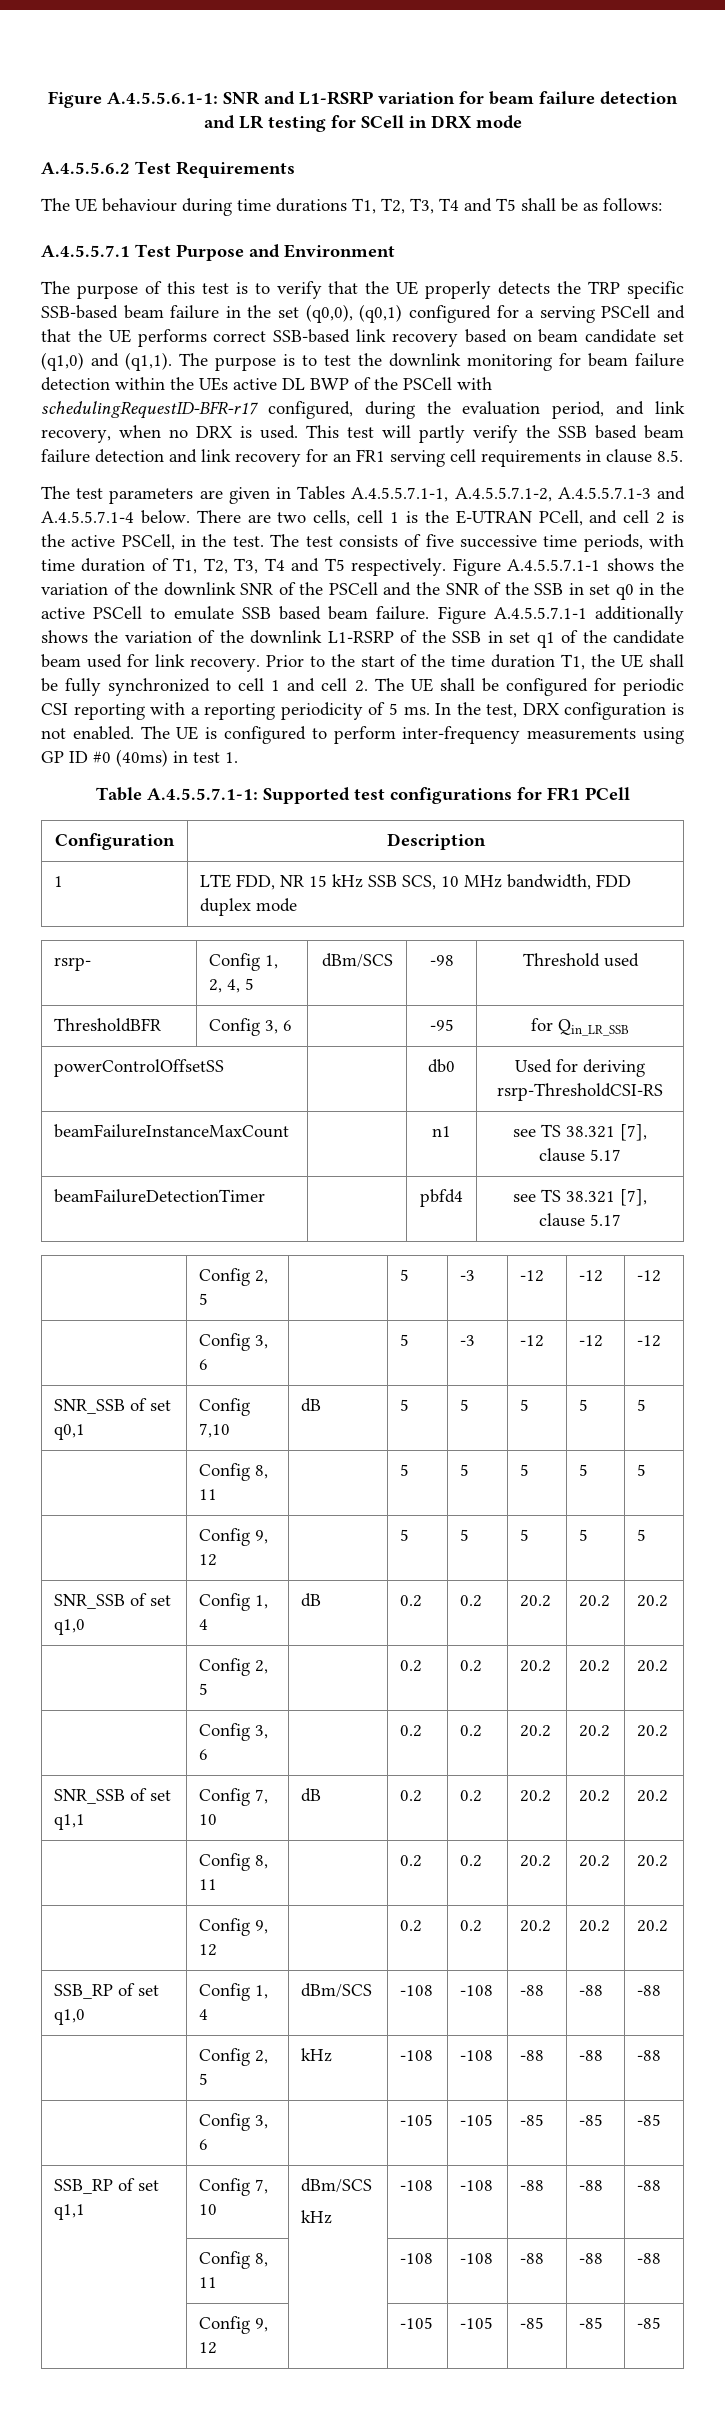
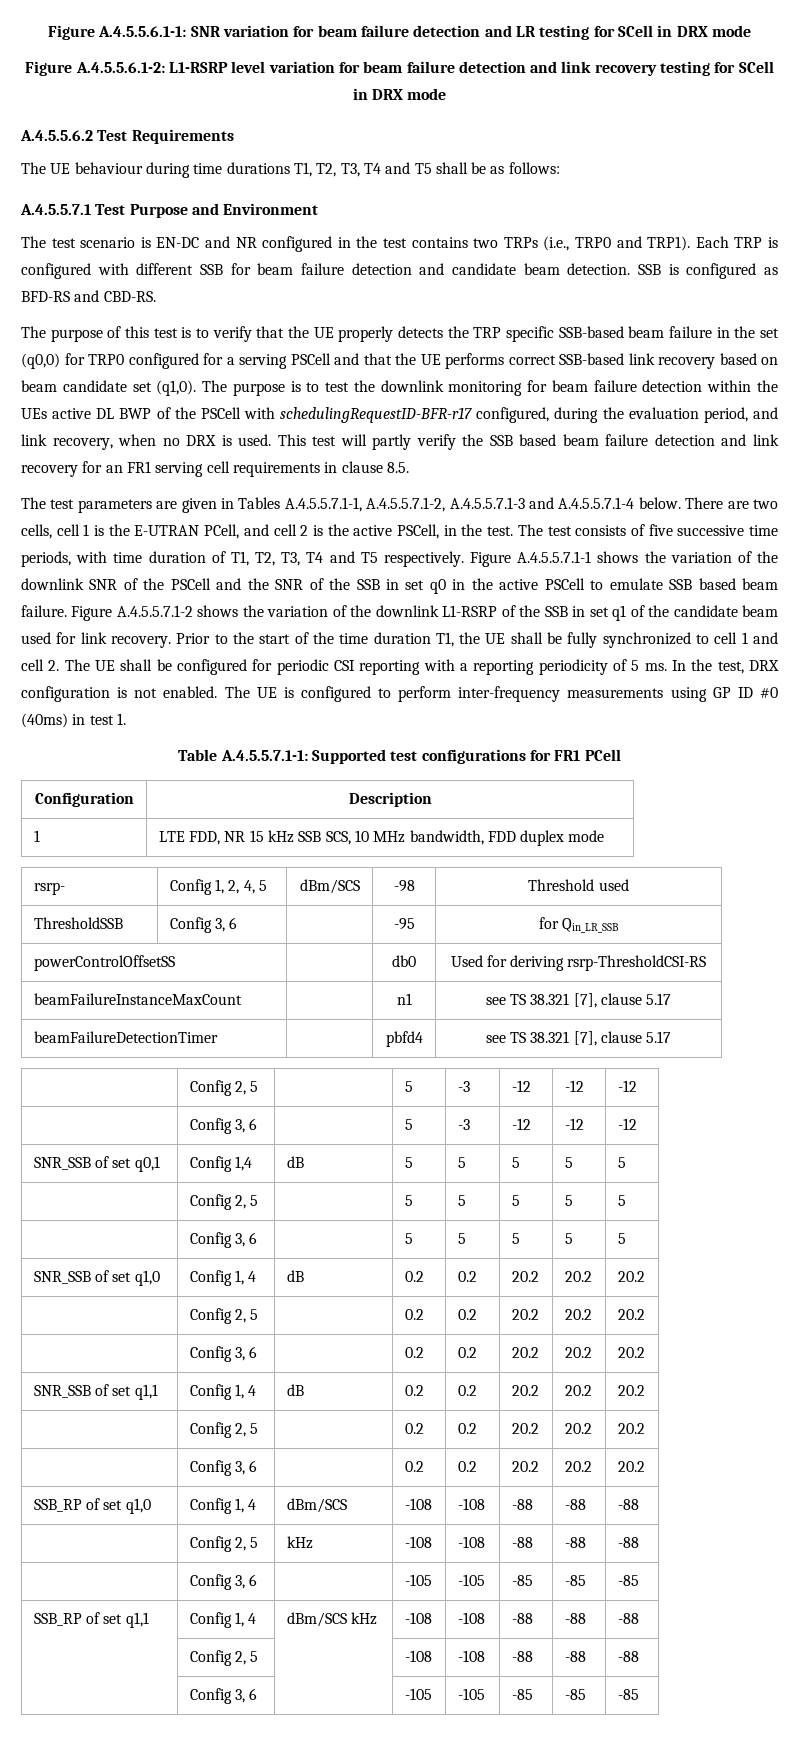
[264,91,373,105] and L1-RSRP -> (221, 31) none
(522, 122) none -> [25,61,774,76] [352,88,447,100] // Figure A.4.5.5.6.1-2: L1-RSRP level variation for beam failure detection and link recovery testing for SCell in DRX mode
(395, 251) none -> [21,236,779,252] [21,263,778,279] [21,290,156,302] // The test scenario is EN-DC and NR configured in the test contains two TRPs (i.e., TRP0 and TRP1). Each TRP is configured with different SSB for beam failure detection and candidate beam detection. SSB is configured as BFD-RS and CBD-RS.
[305,304,403,323] (q0,0), (q0,1) -> [21,353,124,369] (q0,0) for TRP0
[41,352,172,371] (q1,0) and (q1,1). -> [156,380,197,396] (q1,0).
[493,606,684,624] A.4.5.5.7.1-1 additionally -> [116,605,193,617] A.4.5.5.7.1-2
[54,1018,162,1032] ThresholdBFR -> [33,917,123,929] ThresholdSSB
[199,1423,231,1438] 7,10 -> [234,1156,252,1171] 1,4
[255,1465,269,1479] [199,1489,218,1500] [400,1464,410,1476] [460,1464,470,1476] [520,1464,530,1476] [579,1464,589,1476] [637,1464,647,1476] [199,1528,269,1546] [199,1554,218,1566] 8, 11 | | 5 | 5 | 5 | 5 | 5 // | Config 9, 12 -> [234,1195,259,1209] [404,1195,413,1206] [457,1195,466,1206] [511,1195,520,1206] [564,1195,573,1206] [617,1195,626,1206] [189,1232,258,1248] 2, 5 | | 5 | 5 | 5 | 5 | 5 // | Config 3, 6
[255,1789,269,1804] [199,1814,218,1825] [301,1788,322,1802] [400,1790,423,1802] [460,1790,483,1802] [520,1790,552,1802] [579,1790,611,1802] [637,1790,669,1802] [199,1853,269,1871] [199,1879,218,1890] [400,1855,423,1867] [460,1855,483,1867] [520,1855,552,1867] [579,1855,611,1867] [637,1855,669,1867] [199,1918,269,1936] [199,1944,218,1956] 7, 10 | dB | 0.2 | 0.2 | 20.2 | 20.2 | 20.2 // | Config 8, 11 | | 0.2 | 0.2 | 20.2 | 20.2 | 20.2 // | Config 9, 12 -> [234,1384,257,1399] [286,1384,304,1396] [404,1385,424,1396] [457,1385,477,1396] [511,1385,539,1396] [564,1385,592,1396] [617,1385,645,1396] [189,1422,259,1438] [404,1423,424,1434] [457,1423,477,1434] [511,1423,539,1434] [564,1423,592,1434] [617,1423,645,1434] [189,1460,258,1476] 1, 4 | dB | 0.2 | 0.2 | 20.2 | 20.2 | 20.2 // | Config 2, 5 | | 0.2 | 0.2 | 20.2 | 20.2 | 20.2 // | Config 3, 6
[255,2179,269,2194] [199,2204,218,2215] [301,2178,373,2193] [301,2210,333,2224] [400,2180,434,2191] [460,2180,494,2191] [520,2180,545,2191] [579,2180,604,2191] [637,2180,662,2191] [199,2251,269,2269] [199,2277,218,2288] [400,2253,434,2264] [460,2253,494,2264] [520,2253,545,2264] [579,2253,604,2264] [637,2253,662,2264] [199,2316,269,2334] [199,2342,218,2354] 7, 10 | dBm/SCS // kHz | -108 | -108 | -88 | -88 | -88 // | Config 8, 11 | | -108 | -108 | -88 | -88 | -88 // | Config 9, 12 -> [234,1612,257,1627] [286,1612,377,1627] [404,1612,432,1624] [457,1612,485,1624] [511,1613,533,1624] [564,1613,586,1624] [617,1613,639,1624] [189,1650,259,1666] [404,1650,432,1662] [457,1650,485,1662] [511,1651,533,1662] [564,1651,586,1662] [617,1651,639,1662] [189,1688,258,1704] 1, 4 | dBm/SCS kHz | -108 | -108 | -88 | -88 | -88 // | Config 2, 5 | | -108 | -108 | -88 | -88 | -88 // | Config 3, 6

